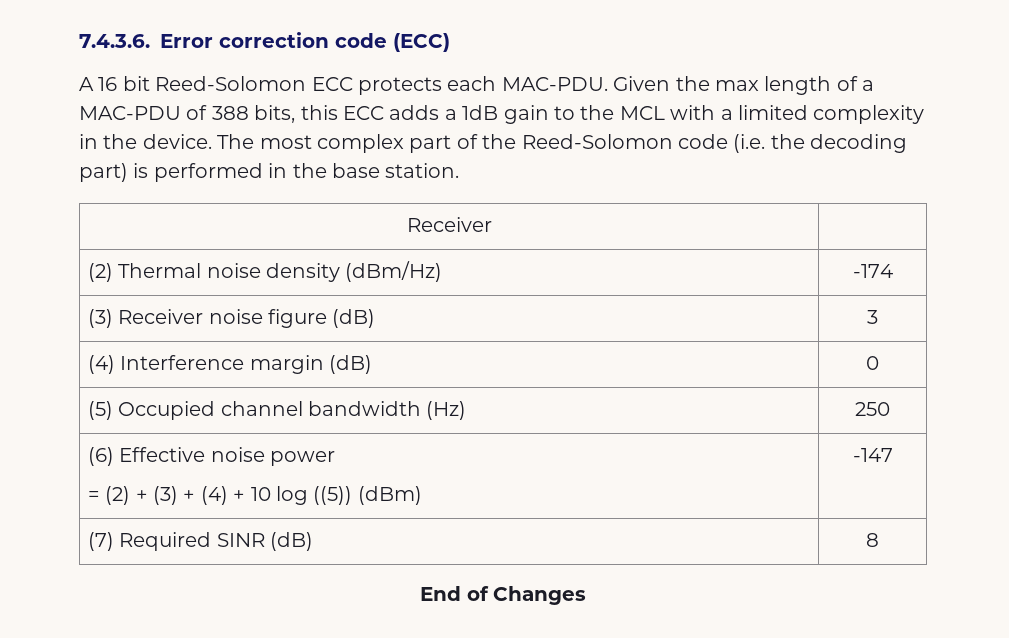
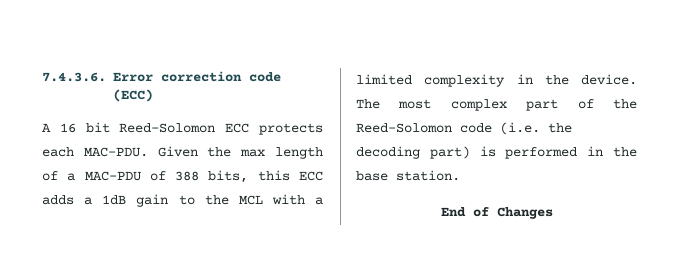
[406,217,492,232] [87,261,443,282] [852,264,893,278] [87,309,376,328] [867,310,878,324] [87,355,373,374] [866,356,879,370] [87,401,467,420] [855,402,890,416] [87,447,336,466] [87,486,422,505] [852,448,893,462] [87,532,314,551] [866,533,879,547] // Receiver | // (2) Thermal noise density (dBm/Hz) | -174 // (3) Receiver noise figure (dB) | 3 // (4) Interference margin (dB) | 0 // (5) Occupied channel bandwidth (Hz) | 250 // (6) Effective noise power // = (2) + (3) + (4) + 10 log ((5)) (dBm) | -147 // (7) Required SINR (dB) | 8 -> (460, 175) none

